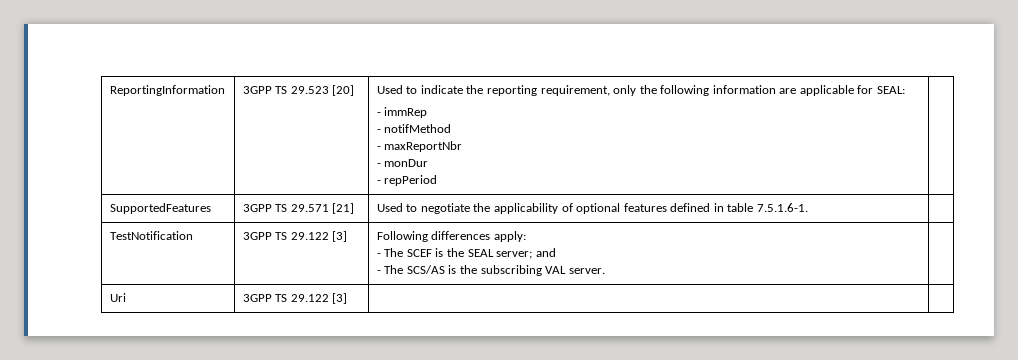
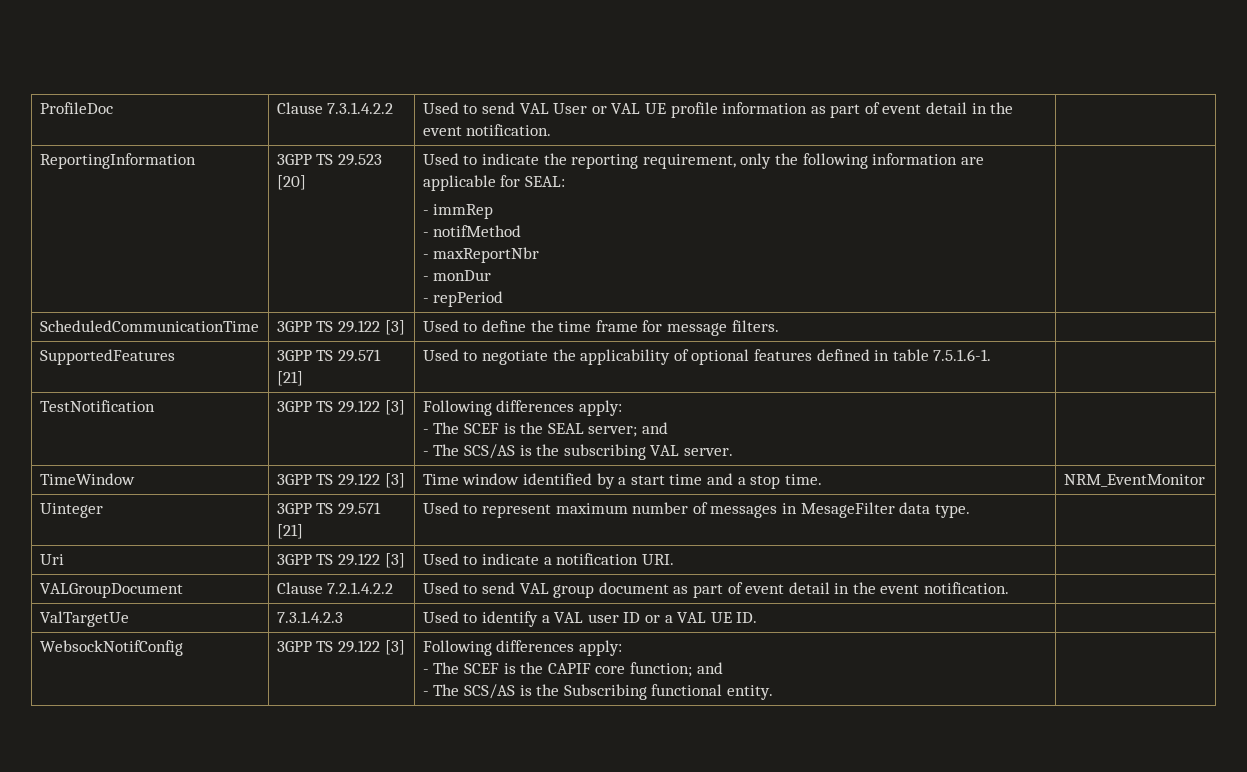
(109, 90) none -> [39,102,113,114] [276,102,394,114] [422,102,1014,118] [422,124,552,136] ProfileDoc | Clause 7.3.1.4.2.2 | Used to send VAL User or VAL UE profile information as part of event detail in the event notification. | //
(438, 180) none -> [39,320,259,332] [276,320,405,335] [422,320,779,336] // ScheduledCommunicationTime | 3GPP TS 29.122 [3] | Used to define the time frame for message filters. |
(605, 271) none -> [39,473,135,485] [276,473,405,488] [422,473,822,489] [1063,474,1205,487] [39,503,103,518] [276,502,381,515] [276,524,303,539] [422,502,970,518] // TimeWindow | 3GPP TS 29.122 [3] | Time window identified by a start time and a stop time. | NRM_EventMonitor // Uinteger | 3GPP TS 29.571 [21] | Used to represent maximum number of messages in MesageFilter data type. |
(348, 298) none -> [422,553,674,565] [39,583,183,598] [276,582,394,594] [422,582,1010,598] [39,611,129,627] [276,611,343,623] [422,611,758,627] [39,640,183,656] [276,640,405,655] [422,640,622,656] [422,662,723,677] [422,684,773,700] Used to indicate a notification URI. | // VALGroupDocument | Clause 7.2.1.4.2.2 | Used to send VAL group document as part of event detail in the event notification. | // ValTargetUe | 7.3.1.4.2.3 | Used to identify a VAL user ID or a VAL UE ID. | // WebsockNotifConfig | 3GPP TS 29.122 [3] | Following differences apply: // - The SCEF is the CAPIF core function; and // - The SCS/AS is the Subscribing functional entity.

